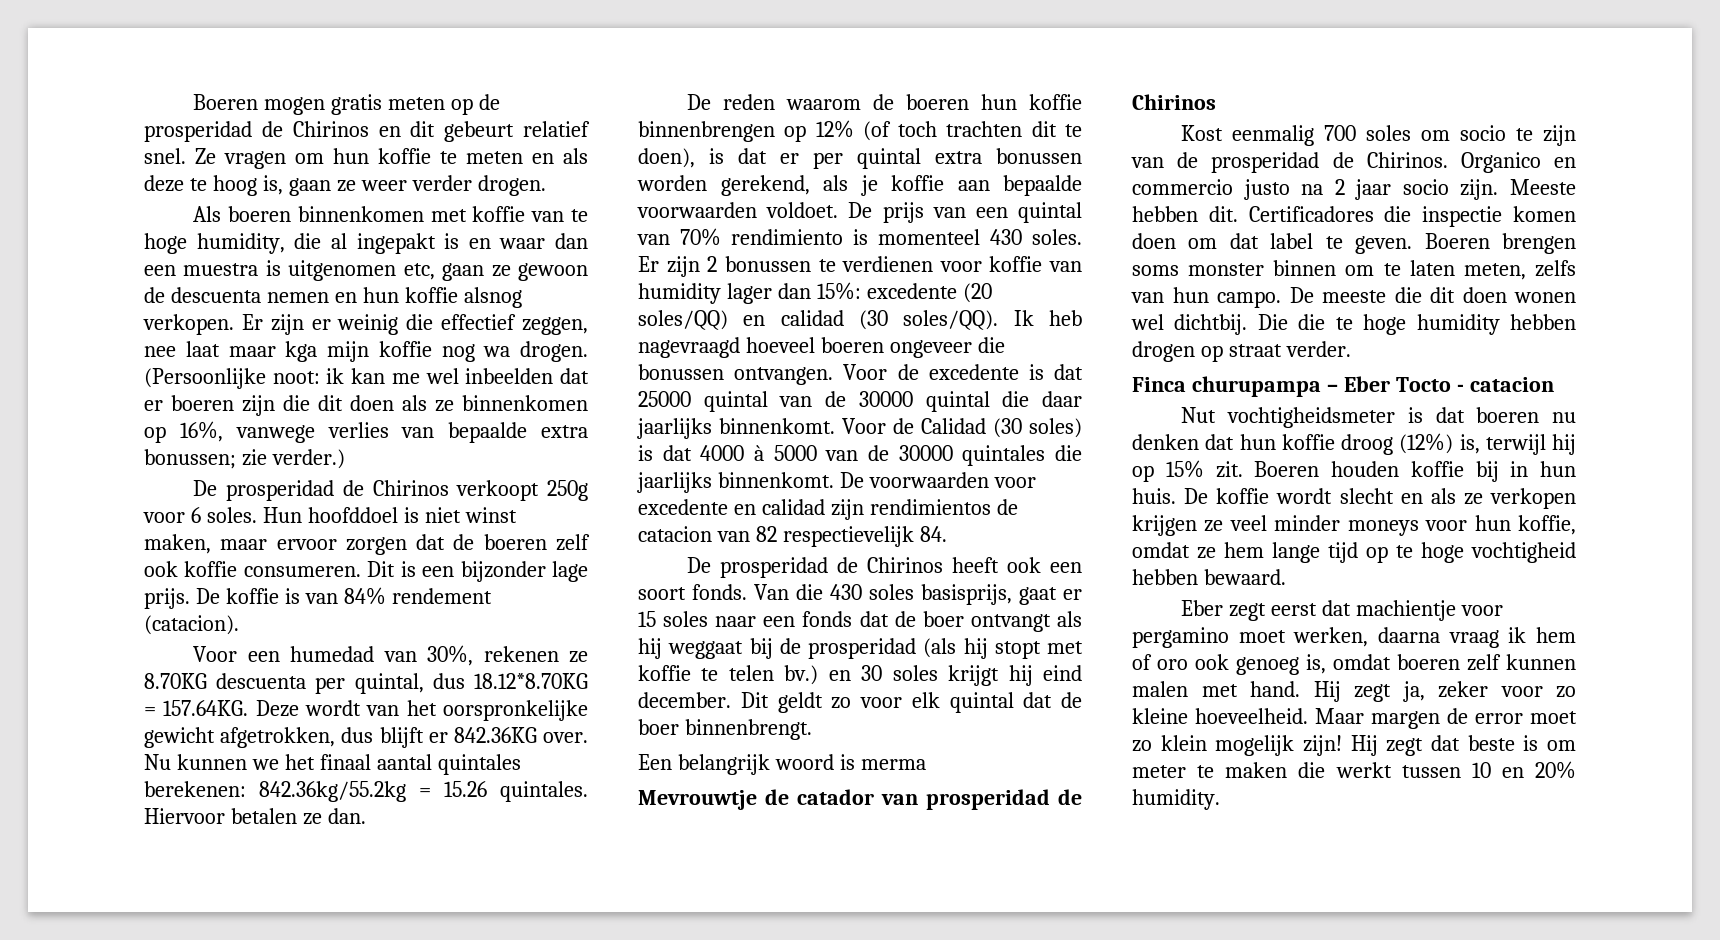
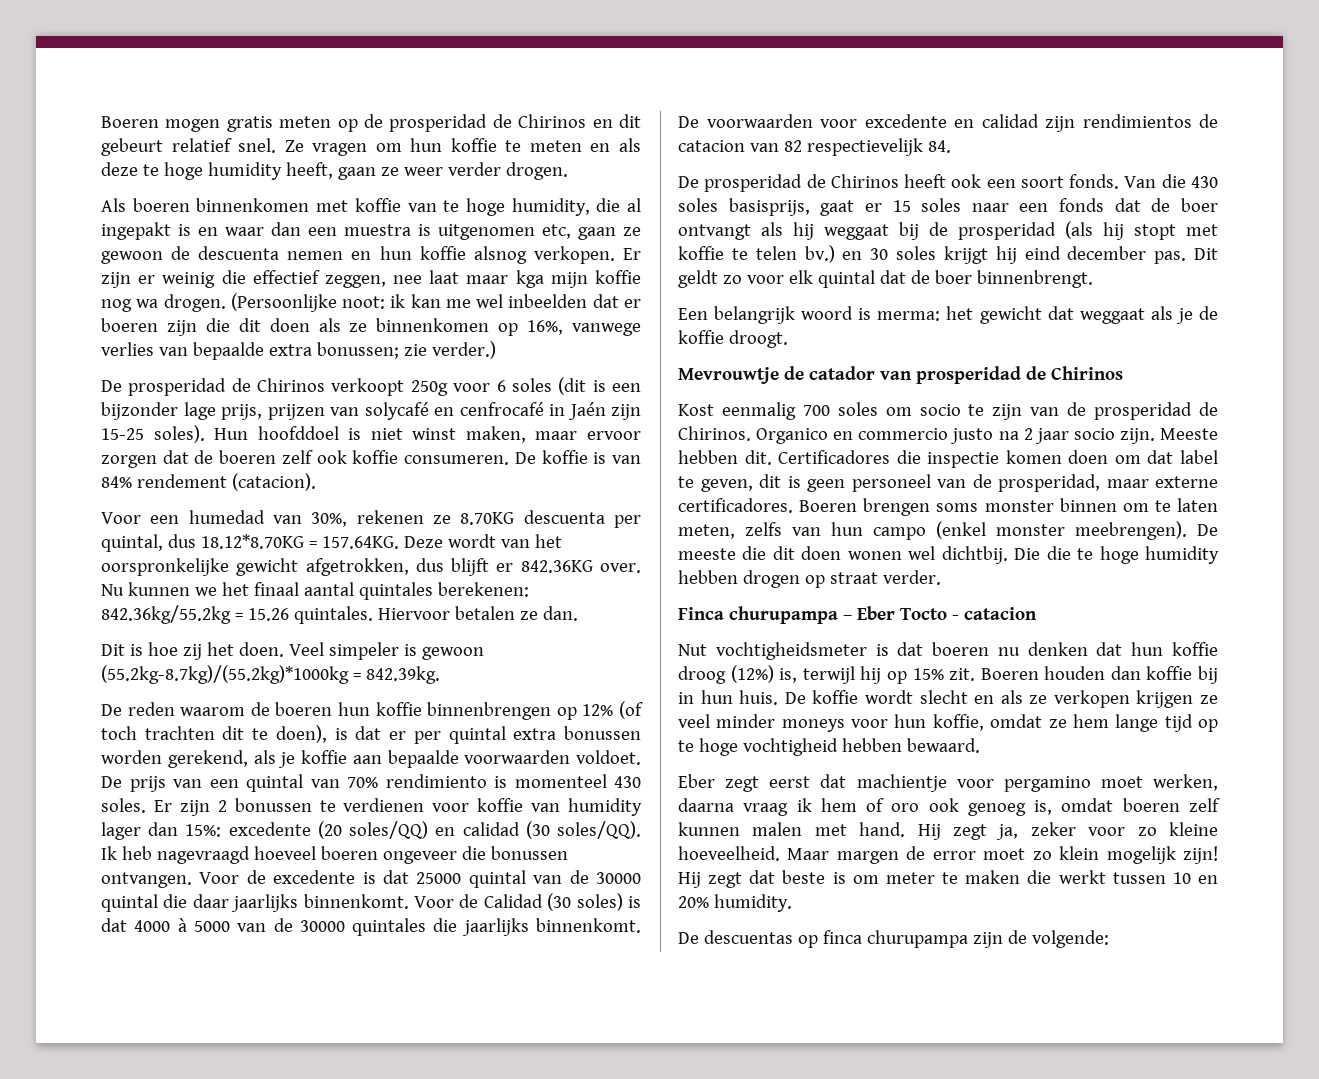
[212,175,283,196] hoog is, -> [163,162,333,180] hoge humidity heeft,
[206,507,257,523] soles. -> [511,377,641,395] [101,402,641,420] [101,425,205,443] soles (dit is een bijzonder lage prijs, prijzen van solycafé en cenfrocafé in Jaén zijn 15-25 soles).
[367,561,588,582] [144,588,190,609] Dit is een bijzonder lage prijs. -> (510, 460) none
(366, 816) none -> [101,642,484,660] [101,665,440,684] // Dit is hoe zij het doen. Veel simpeler is gewoon (55.2kg-8.7kg)/(55.2kg)*1000kg = 842.39kg.
[638,692,731,708] december. -> [1067,246,1187,264] december pas.
[860,759,926,770] merma -> [877,306,1218,324] [678,330,788,348] merma: het gewicht dat weggaat als je de koffie droogt.
[1355,236,1413,254] geven. -> [700,474,1218,492] [678,498,793,513] geven, dit is geen personeel van de prosperidad, maar externe certificadores.
[1217,291,1281,308] campo. -> [873,521,1187,540] campo (enkel monster meebrengen).
(1399, 469) none -> [1110,666,1141,680] dan
(1220, 799) none -> [678,930,1109,948] // De descuentas op finca churupampa zijn de volgende:

